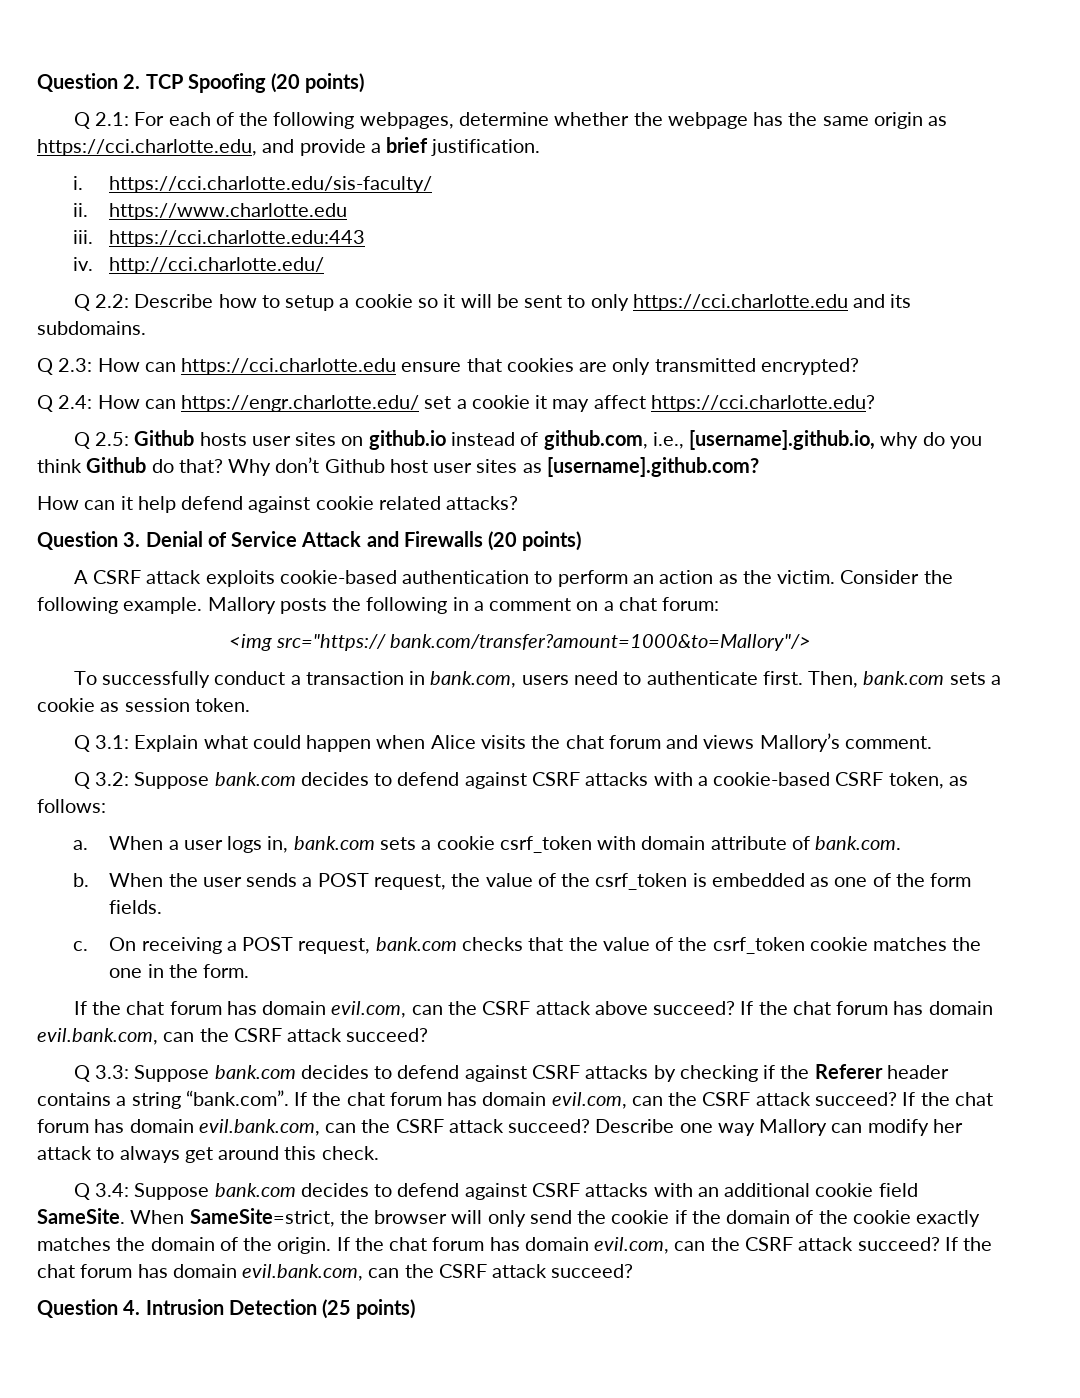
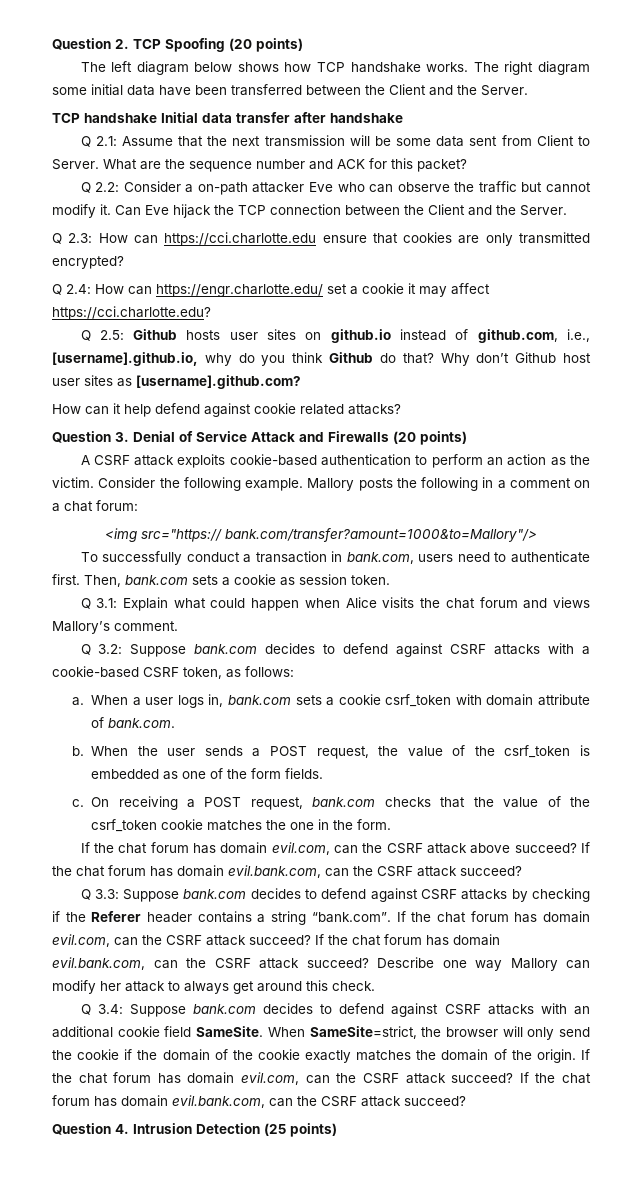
[73,112,948,129] [37,137,541,156] [73,176,433,193] [73,203,348,220] [73,230,366,247] [73,257,325,274] [73,294,912,311] [37,321,146,335] Q 2.1: For each of the following webpages, determine whether the webpage has the same origin as https://cci.charlotte.edu, and provide a brief justification. // i. https://cci.charlotte.edu/sis-faculty/ // ii. https://www.charlotte.edu // iii. https://cci.charlotte.edu:443 // iv. http://cci.charlotte.edu/ // Q 2.2: Describe how to setup a cookie so it will be sent to only https://cci.charlotte.edu and its subdomains. -> [80,61,591,75] [52,84,528,96] [52,112,403,123] [80,135,590,147] [52,158,467,172] [80,181,592,195] [52,204,567,218] The left diagram below shows how TCP handshake works. The right diagram some initial data have been transferred between the Client and the Server. // TCP handshake Initial data transfer after handshake // Q 2.1: Assume that the next transmission will be some data sent from Client to Server. What are the sequence number and ACK for this packet? // Q 2.2: Consider a on-path attacker Eve who can observe the traffic but cannot modify it. Can Eve hijack the TCP connection between the Client and the Server.

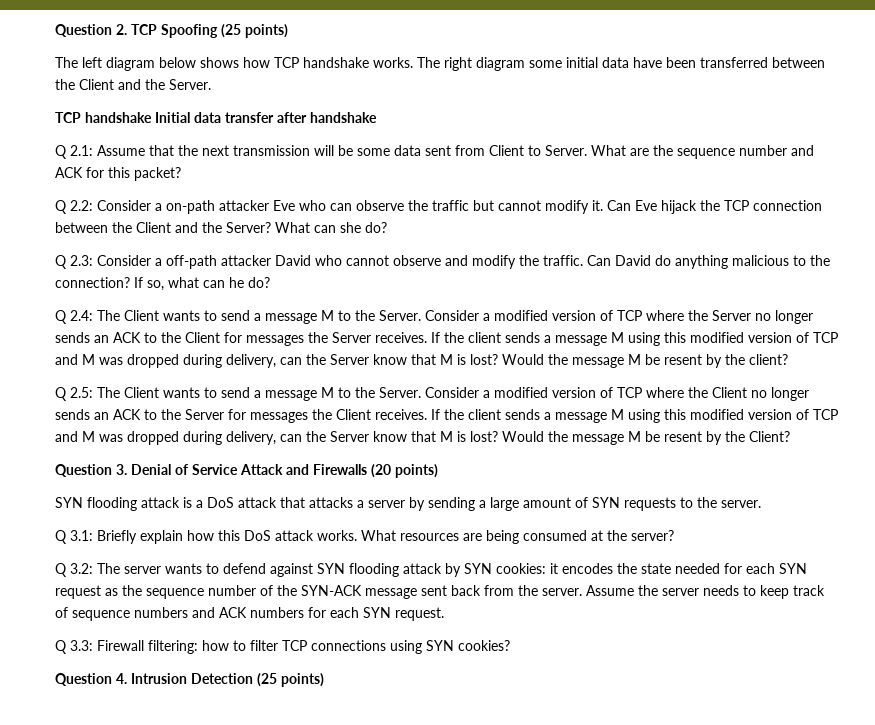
[229,38,252,51] (20 -> [221,24,241,38] (25
[520,205,567,216] [52,232,590,246] [52,256,124,269] [52,283,490,297] [52,306,211,320] [80,329,590,343] [52,352,591,366] [52,375,301,389] [52,403,401,417] Server. // Q 2.3: How can https://cci.charlotte.edu ensure that cookies are only transmitted encrypted? // Q 2.4: How can https://engr.charlotte.edu/ set a cookie it may affect https://cci.charlotte.edu? // Q 2.5: Github hosts user sites on github.io instead of github.com, i.e., [username].github.io, why do you think Github do that? Why don’t Github host user sites as [username].github.com? // How can it help defend against cookie related attacks? -> [226,222,387,233] [55,255,830,269] [55,277,270,291] [55,310,813,324] [55,332,838,346] [55,354,788,368] [55,387,809,401] [55,409,838,423] [55,431,790,445] Server? What can she do? // Q 2.3: Consider a off-path attacker David who cannot observe and modify the traffic. Can David do anything malicious to the connection? If so, what can he do? // Q 2.4: The Client wants to send a message M to the Server. Consider a modified version of TCP where the Server no longer sends an ACK to the Client for messages the Server receives. If the client sends a message M using this modified version of TCP and M was dropped during delivery, can the Server know that M is lost? Would the message M be resent by the client? // Q 2.5: The Client wants to send a message M to the Server. Consider a modified version of TCP where the Client no longer sends an ACK to the Server for messages the Client receives. If the client sends a message M using this modified version of TCP and M was dropped during delivery, can the Server know that M is lost? Would the message M be resent by the Client?
[80,454,590,468] [52,477,590,491] [52,500,138,512] [105,528,537,542] [80,551,590,565] [52,574,390,587] [80,597,590,611] [52,621,178,634] [80,643,590,657] [52,666,294,679] [71,694,591,708] [91,717,176,728] [71,745,591,759] [91,768,324,780] [71,796,590,810] [91,819,392,832] [80,842,591,855] [52,865,522,878] [80,888,590,902] [52,911,590,925] [52,934,500,947] [52,957,590,971] [52,980,375,994] [80,1003,590,1017] [52,1026,590,1040] [52,1049,590,1063] [52,1072,592,1085] [52,1095,466,1108] A CSRF attack exploits cookie-based authentication to perform an action as the victim. Consider the following example. Mallory posts the following in a comment on a chat forum: // <img src="https:// bank.com/transfer?amount=1000&to=Mallory"/> // To successfully conduct a transaction in bank.com, users need to authenticate first. Then, bank.com sets a cookie as session token. // Q 3.1: Explain what could happen when Alice visits the chat forum and views Mallory’s comment. // Q 3.2: Suppose bank.com decides to defend against CSRF attacks with a cookie-based CSRF token, as follows: // a. When a user logs in, bank.com sets a cookie csrf_token with domain attribute of bank.com. // b. When the user sends a POST request, the value of the csrf_token is embedded as one of the form fields. // c. On receiving a POST request, bank.com checks that the value of the csrf_token cookie matches the one in the form. // If the chat forum has domain evil.com, can the CSRF attack above succeed? If the chat forum has domain evil.bank.com, can the CSRF attack succeed? // Q 3.3: Suppose bank.com decides to defend against CSRF attacks by checking if the Referer header contains a string “bank.com”. If the chat forum has domain evil.com, can the CSRF attack succeed? If the chat forum has domain evil.bank.com, can the CSRF attack succeed? Describe one way Mallory can modify her attack to always get around this check. // Q 3.4: Suppose bank.com decides to defend against CSRF attacks with an additional cookie field SameSite. When SameSite=strict, the browser will only send the cookie if the domain of the cookie exactly matches the domain of the origin. If the chat forum has domain evil.com, can the CSRF attack succeed? If the chat forum has domain evil.bank.com, can the CSRF attack succeed? -> [55,497,761,511] [55,530,674,544] [55,563,807,577] [55,585,825,599] [55,607,444,621] [55,640,510,654] SYN flooding attack is a DoS attack that attacks a server by sending a large amount of SYN requests to the server. // Q 3.1: Briefly explain how this DoS attack works. What resources are being consumed at the server? // Q 3.2: The server wants to defend against SYN flooding attack by SYN cookies: it encodes the state needed for each SYN request as the sequence number of the SYN-ACK message sent back from the server. Assume the server needs to keep track of sequence numbers and ACK numbers for each SYN request. // Q 3.3: Firewall filtering: how to filter TCP connections using SYN cookies?

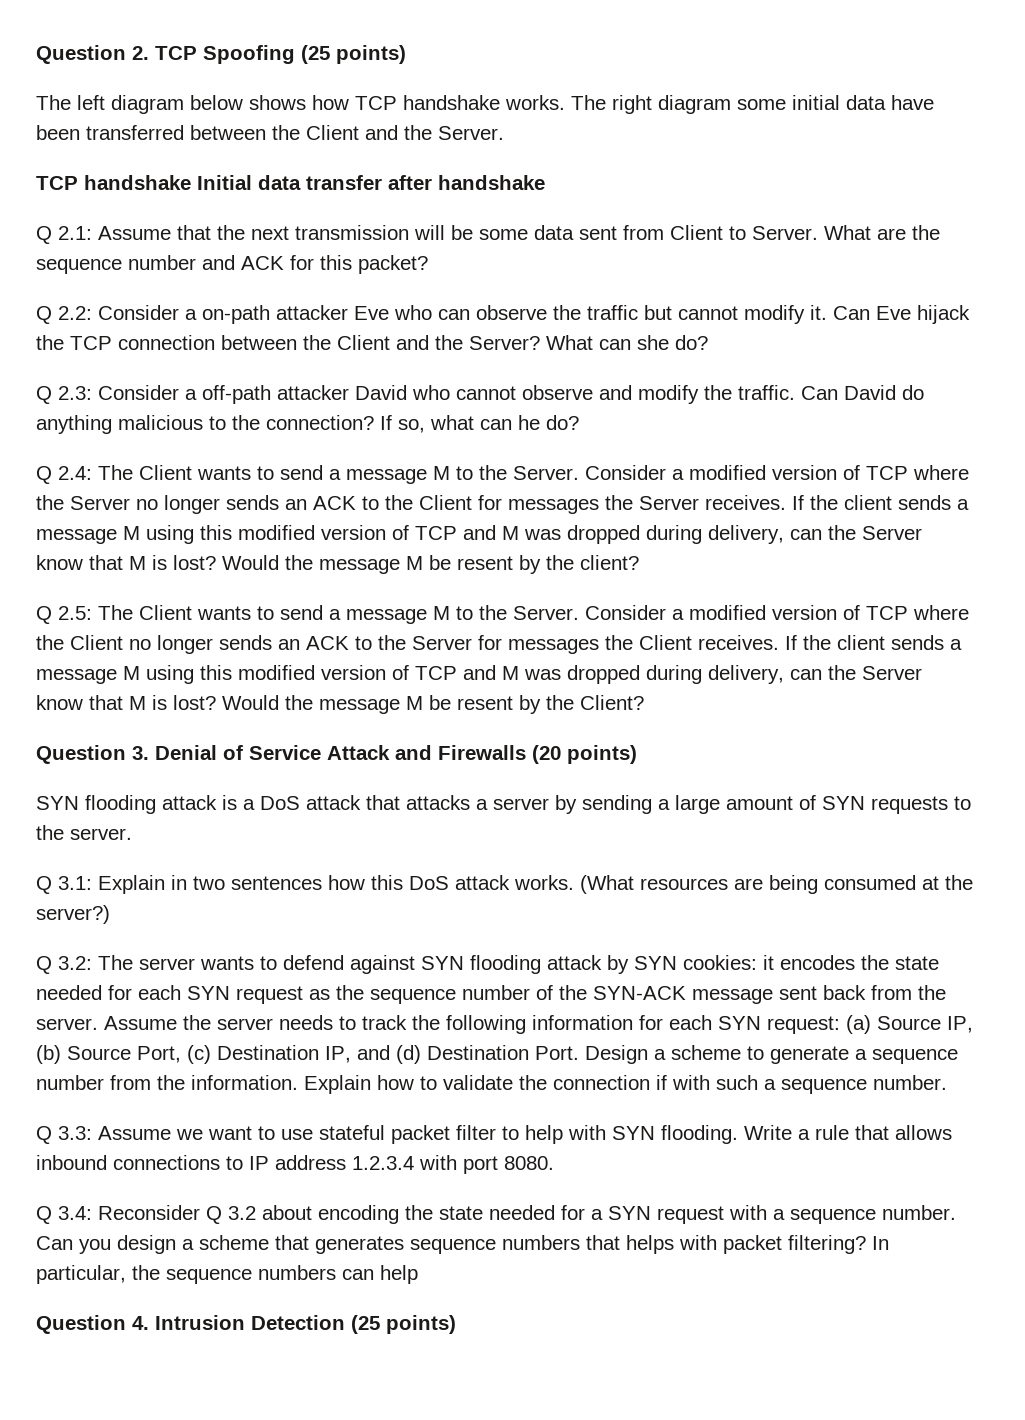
[97,530,183,544] Briefly explain -> [98,875,322,894] Explain in two sentences
[361,530,396,541] What -> [580,875,634,894] (What
[631,530,674,541] server? -> [36,905,110,924] server?)
[760,585,825,599] [55,607,444,621] [55,640,510,654] keep track of sequence numbers and ACK numbers for each SYN request. // Q 3.3: Firewall filtering: how to filter TCP connections using SYN cookies? -> [362,1015,973,1034] [36,1045,958,1064] [36,1075,947,1094] [36,1125,952,1144] [36,1155,554,1174] [36,1205,956,1224] [36,1235,889,1254] [36,1265,418,1284] track the following information for each SYN request: (a) Source IP, (b) Source Port, (c) Destination IP, and (d) Destination Port. Design a scheme to generate a sequence number from the information. Explain how to validate the connection if with such a sequence number. // Q 3.3: Assume we want to use stateful packet filter to help with SYN flooding. Write a rule that allows inbound connections to IP address 1.2.3.4 with port 8080. // Q 3.4: Reconsider Q 3.2 about encoding the state needed for a SYN request with a sequence number. Can you design a scheme that generates sequence numbers that helps with packet filtering? In particular, the sequence numbers can help

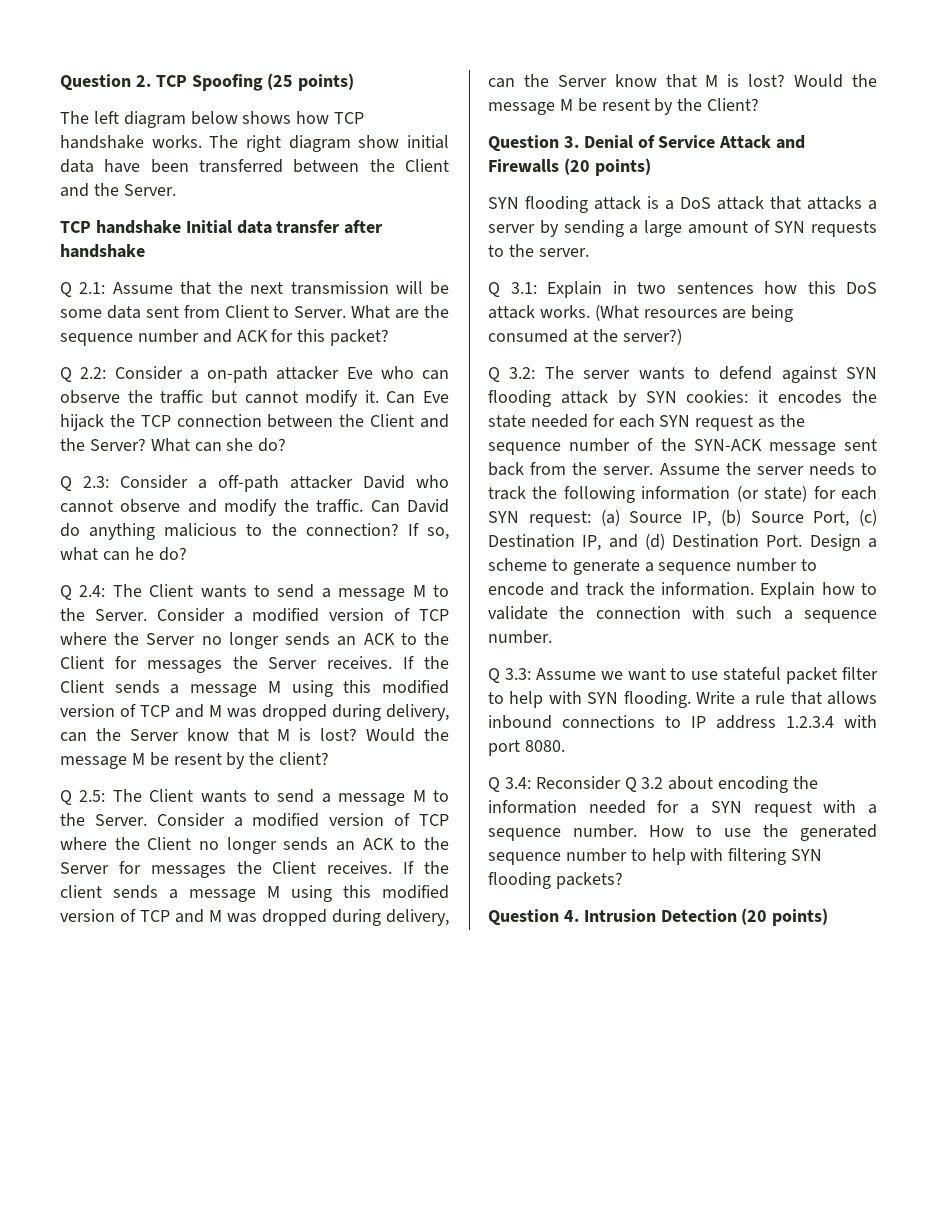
[737,99,786,110] some -> [358,135,400,148] show
[844,495,892,510] client -> [60,680,104,693] Client
(633, 1022) none -> [736,485,808,502] (or state)
[110,1075,151,1090] from -> [801,559,818,571] [488,582,624,596] to encode and track
[656,1075,667,1090] if -> (681, 612) none
[439,1206,483,1220] state -> [488,800,577,814] information
[36,1235,889,1254] [36,1265,418,1284] Can you design a scheme that generates sequence numbers that helps with packet filtering? In particular, the sequence numbers can help -> [649,824,877,841] [488,848,823,865] [488,872,623,889] How to use the generated sequence number to help with filtering SYN flooding packets?
[351,1315,380,1334] (25 -> [741,908,768,925] (20

